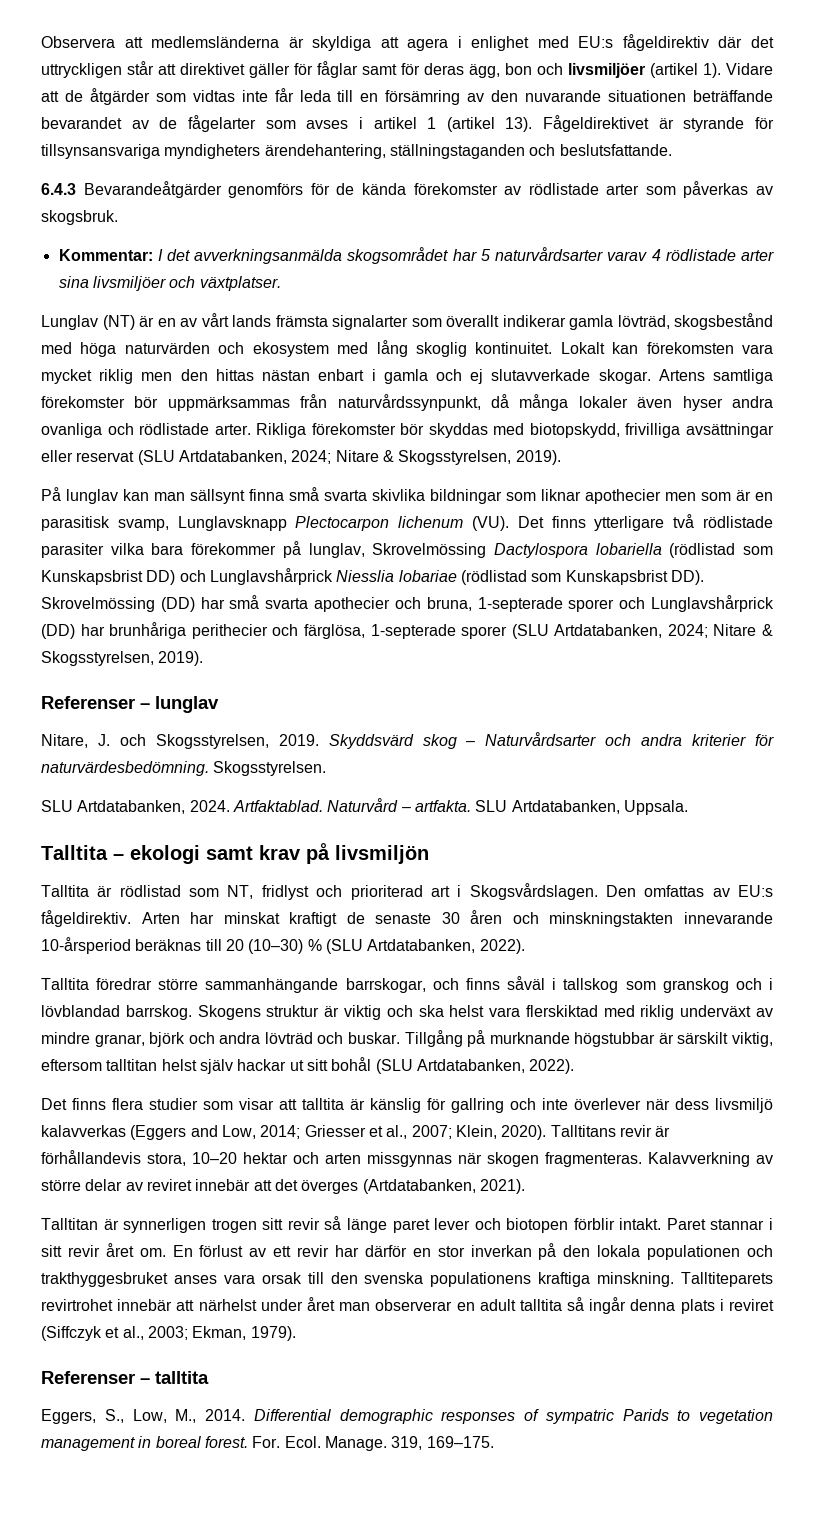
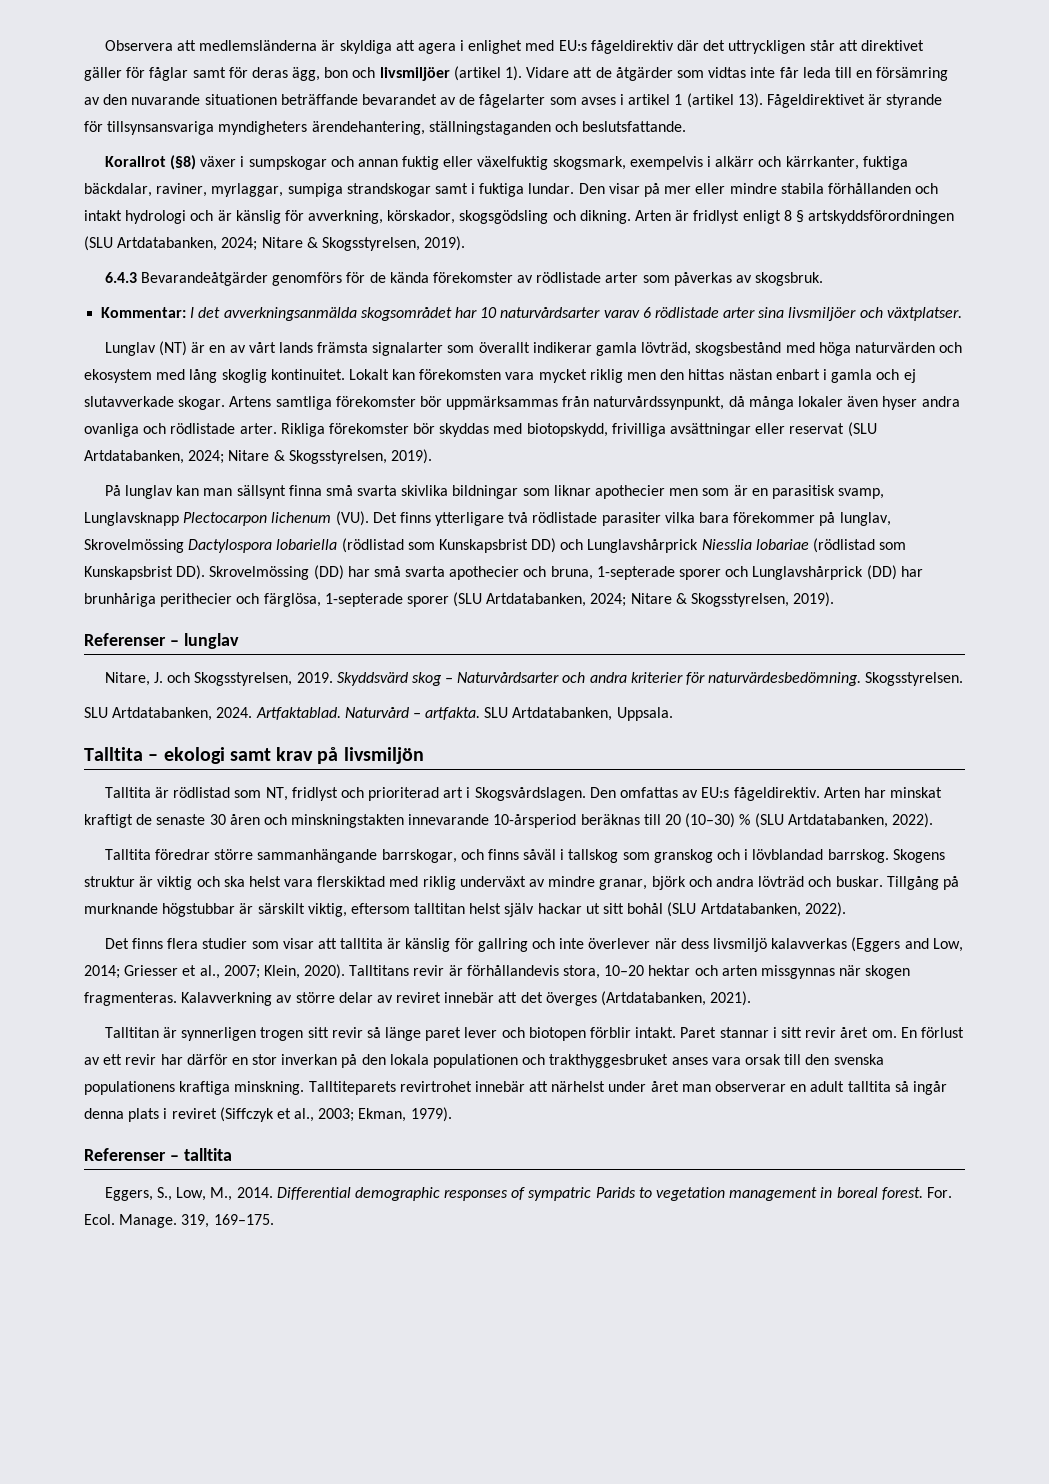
(672, 150) none -> [104,155,908,170] [84,183,939,197] [84,210,955,224] [84,236,466,251] // Korallrot (§8) växer i sumpskogar och annan fuktig eller växelfuktig skogsmark, exempelvis i alkärr och kärrkanter, fuktiga bäckdalar, raviner, myrlaggar, sumpiga strandskogar samt i fuktiga lundar. Den visar på mer eller mindre stabila förhållanden och intakt hydrologi och är känslig för avverkning, körskador, skogsgödsling och dikning. Arten är fridlyst enligt 8 § artskyddsförordningen (SLU Artdatabanken, 2024; Nitare & Skogsstyrelsen, 2019).
[480,249,490,261] 5 -> [480,307,498,318] 10
[651,249,661,261] 4 -> [642,307,651,318] 6

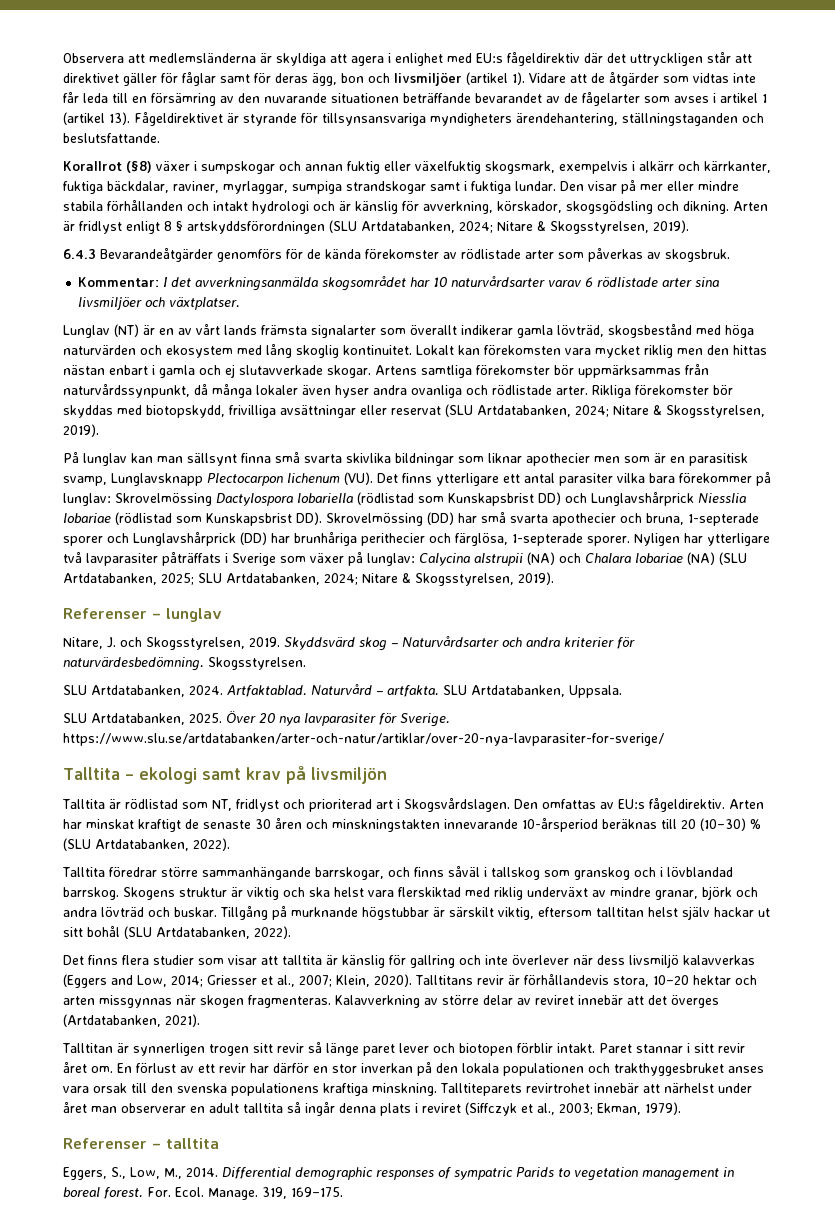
[508,512,598,523] två rödlistade -> [503,473,555,483] ett antal
[839,512,891,526] lunglav, -> [63,493,111,506] lunglav:
[406,592,483,607] sporer (SLU -> [587,533,770,546] [63,551,747,566] [63,573,222,585] sporer. Nyligen har ytterligare två lavparasiter påträffats i Sverige som växer på lunglav: Calycina alstrupii (NA) och Chalara lobariae (NA) (SLU Artdatabanken, 2025; SLU
(673, 714) none -> [63,711,450,727] [63,733,664,746] // SLU Artdatabanken, 2025. Över 20 nya lavparasiter för Sverige. https://www.slu.se/artdatabanken/arter-och-natur/artiklar/over-20-nya-lavparasiter-for-sverige/

